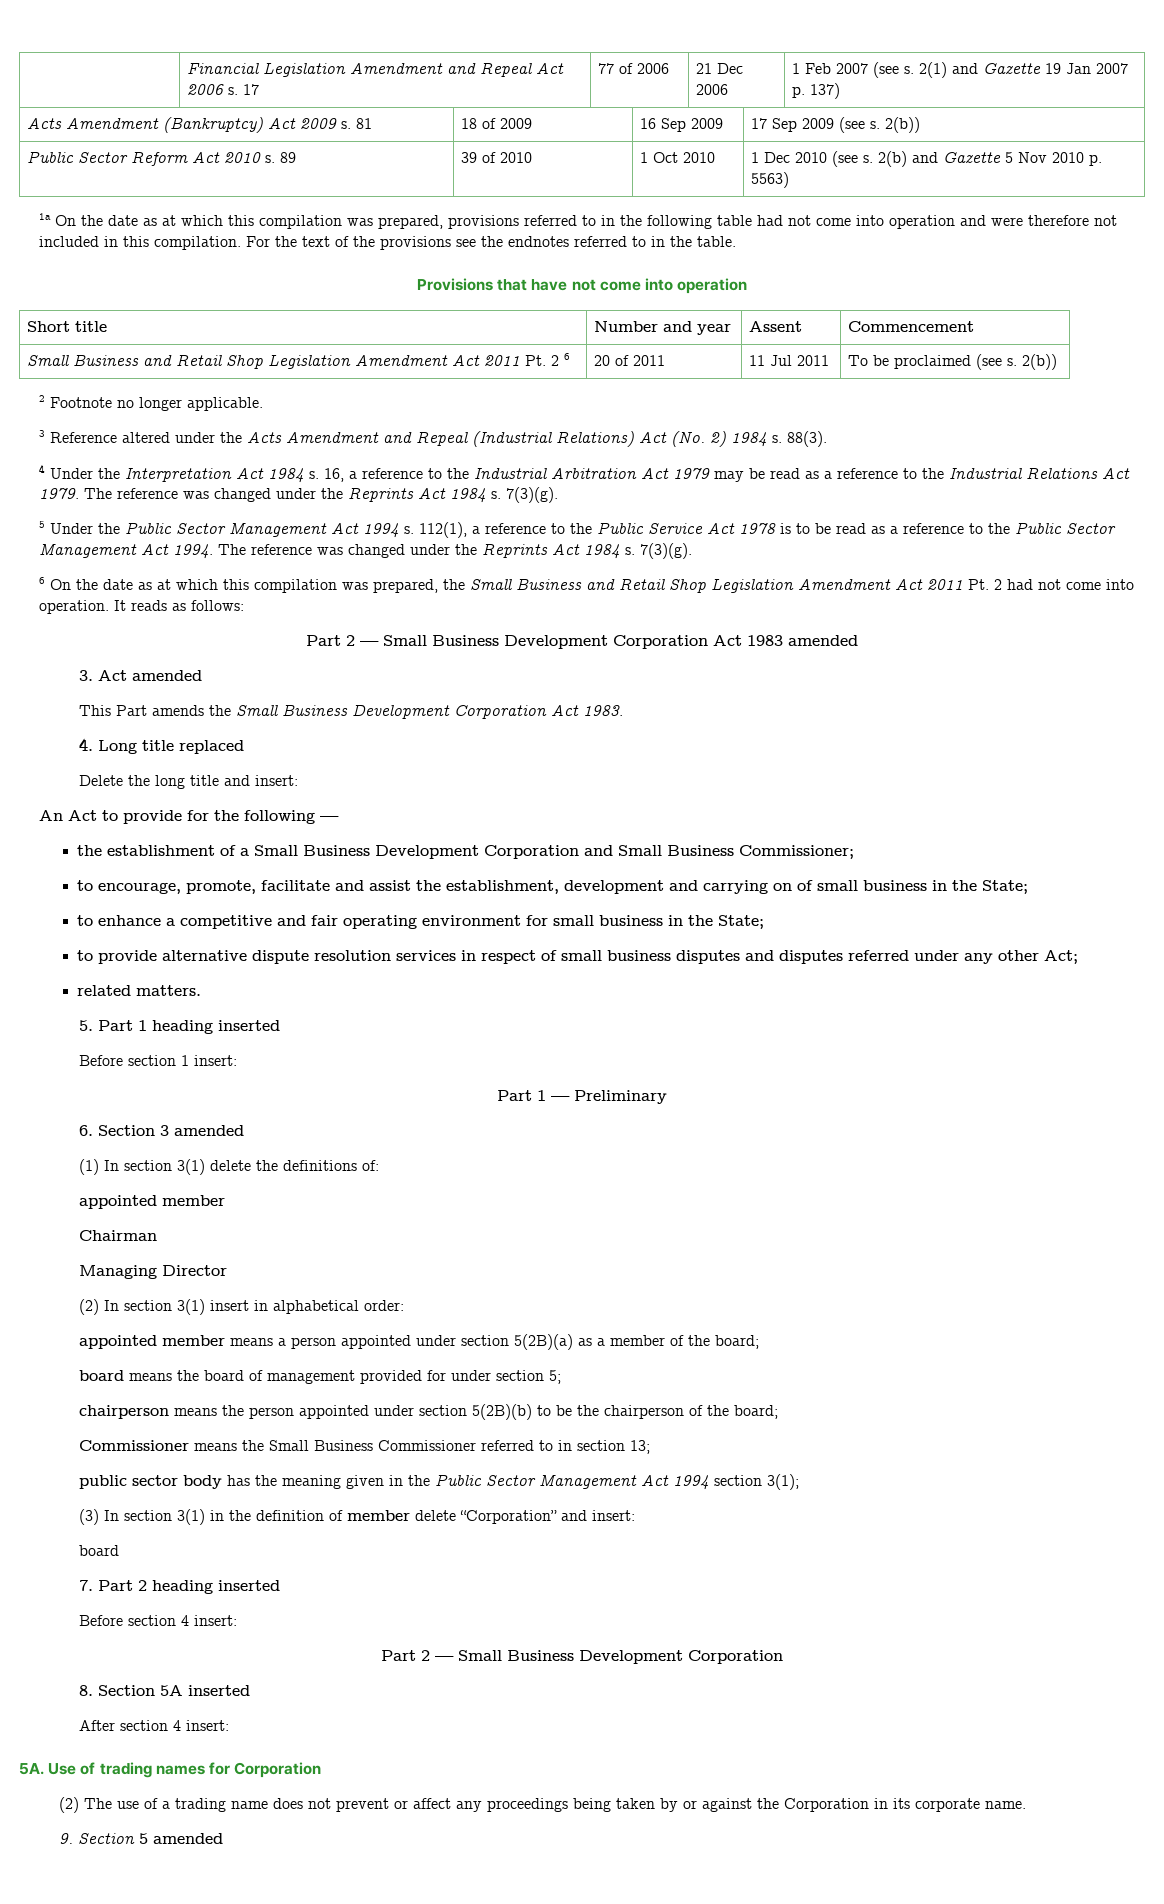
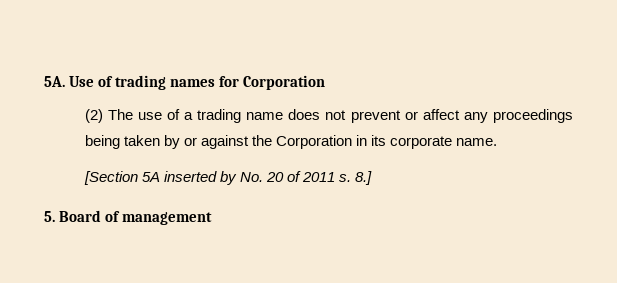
[187,62,565,77] [187,84,260,95] [598,63,670,74] [696,63,744,74] [696,84,729,95] [792,62,1129,78] [792,83,841,99] [27,117,373,133] [461,118,533,129] [640,118,724,132] [751,117,921,133] [27,151,297,166] [461,152,533,163] [640,152,716,163] [751,151,1103,167] [751,172,790,188] [39,213,1118,229] [39,236,737,250] [416,278,748,294] [27,321,108,332] [594,321,732,335] [749,321,803,332] [848,321,975,332] [27,353,571,369] [594,355,666,366] [749,355,830,366] [848,354,1058,370] [39,395,264,411] [39,430,828,447] [39,464,1131,483] [39,487,559,503] [39,521,1117,538] [39,543,693,559] [39,577,1135,593] [39,600,245,614] [306,635,858,649] [79,670,203,681] [79,704,624,719] [79,738,245,754] [79,775,299,789] [39,810,340,824] [76,845,854,859] [76,880,1028,894] [76,915,764,929] [76,950,1078,964] [76,985,201,996] [79,1020,281,1034] [79,1055,238,1066] [497,1090,667,1104] [79,1125,245,1136] [79,1159,380,1175] [79,1195,226,1209] [79,1230,158,1241] [79,1265,228,1279] [79,1299,405,1315] [79,1334,760,1350] [79,1370,562,1384] [79,1404,779,1420] [79,1440,651,1454] [79,1474,800,1490] [79,1509,636,1525] [79,1545,120,1556] [79,1580,281,1594] [79,1615,238,1626] [381,1650,783,1664] [79,1685,251,1696] [79,1720,230,1731] | Financial Legislation Amendment and Repeal Act 2006 s. 17 | 77 of 2006 | 21 Dec 2006 | 1 Feb 2007 (see s. 2(1) and Gazette 19 Jan 2007 p. 137) // Acts Amendment (Bankruptcy) Act 2009 s. 81 | 18 of 2009 | 16 Sep 2009 | 17 Sep 2009 (see s. 2(b)) // Public Sector Reform Act 2010 s. 89 | 39 of 2010 | 1 Oct 2010 | 1 Dec 2010 (see s. 2(b) and Gazette 5 Nov 2010 p. 5563) // 1a On the date as at which this compilation was prepared, provisions referred to in the following table had not come into operation and were therefore not included in this compilation. For the text of the provisions see the endnotes referred to in the table. // Provisions that have not come into operation // Short title | Number and year | Assent | Commencement // Small Business and Retail Shop Legislation Amendment Act 2011 Pt. 2 6 | 20 of 2011 | 11 Jul 2011 | To be proclaimed (see s. 2(b)) // 2 Footnote no longer applicable. // 3 Reference altered under the Acts Amendment and Repeal (Industrial Relations) Act (No. 2) 1984 s. 88(3). // 4 Under the Interpretation Act 1984 s. 16, a reference to the Industrial Arbitration Act 1979 may be read as a reference to the Industrial Relations Act 1979. The reference was changed under the Reprints Act 1984 s. 7(3)(g). // 5 Under the Public Sector Management Act 1994 s. 112(1), a reference to the Public Service Act 1978 is to be read as a reference to the Public Sector Management Act 1994. The reference was changed under the Reprints Act 1984 s. 7(3)(g). // 6 On the date as at which this compilation was prepared, the Small Business and Retail Shop Legislation Amendment Act 2011 Pt. 2 had not come into operation. It reads as follows: // Part 2 — Small Business Development Corporation Act 1983 amended // 3. Act amended // This Part amends the Small Business Development Corporation Act 1983. // 4. Long title replaced // Delete the long title and insert: // An Act to provide for the following — // the establishment of a Small Business Development Corporation and Small Business Commissioner; // to encourage, promote, facilitate and assist the establishment, development and carrying on of small business in the State; // to enhance a competitive and fair operating environment for small business in the State; // to provide alternative dispute resolution services in respect of small business disputes and disputes referred under any other Act; // related matters. // 5. Part 1 heading inserted // Before section 1 insert: // Part 1 — Preliminary // 6. Section 3 amended // (1) In section 3(1) delete the definitions of: // appointed member // Chairman // Managing Director // (2) In section 3(1) insert in alphabetical order: // appointed member means a person appointed under section 5(2B)(a) as a member of the board; // board means the board of management provided for under section 5; // chairperson means the person appointed under section 5(2B)(b) to be the chairperson of the board; // Commissioner means the Small Business Commissioner referred to in section 13; // public sector body has the meaning given in the Public Sector Management Act 1994 section 3(1); // (3) In section 3(1) in the definition of member delete “Corporation” and insert: // board // 7. Part 2 heading inserted // Before section 4 insert: // Part 2 — Small Business Development Corporation // 8. Section 5A inserted // After section 4 insert: // -> (44, 81) none
[59,1833,224,1844] 9. Section 5 amended -> [83,171,373,185] [44,210,213,225] [Section 5A inserted by No. 20 of 2011 s. 8.] // 5. Board of management

